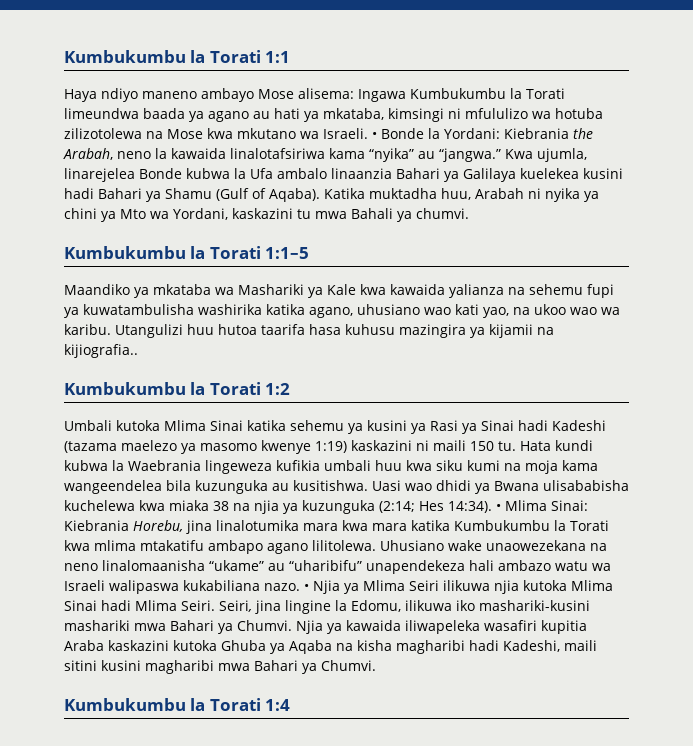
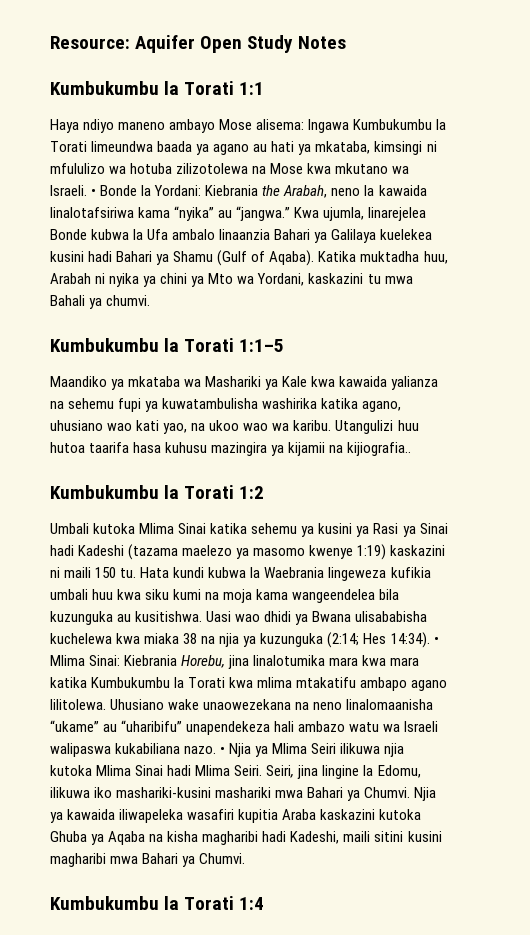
(64, 56) none -> [50,35,346,53] Resource: Aquifer Open Study Notes //

